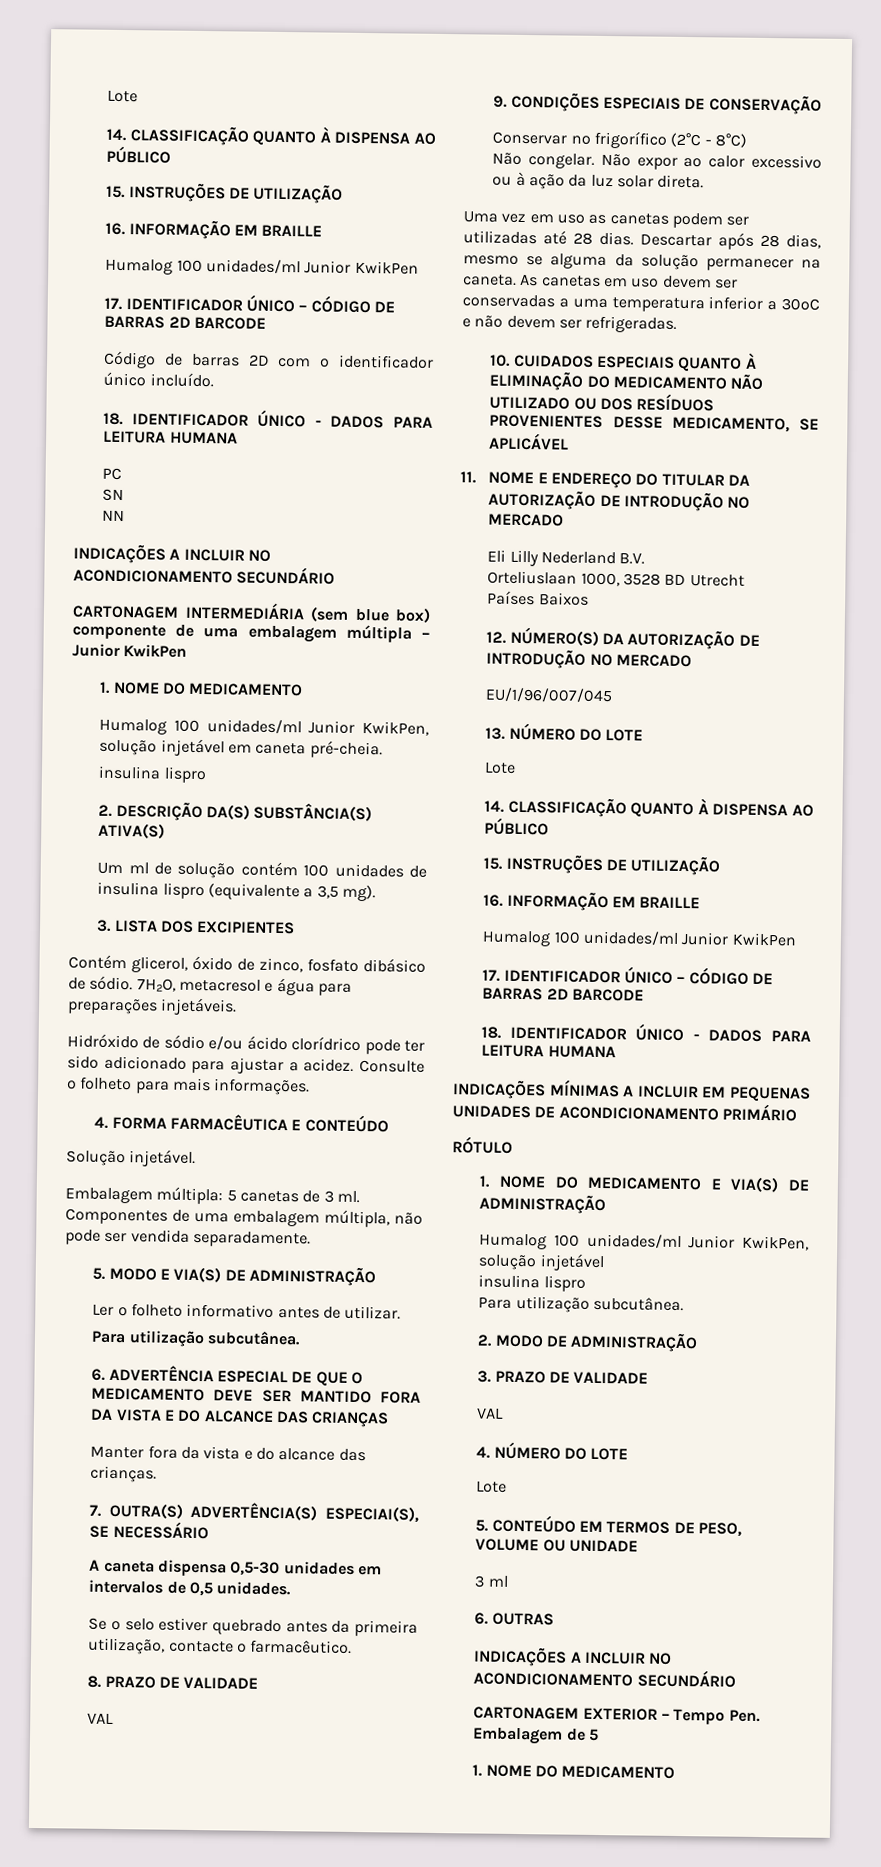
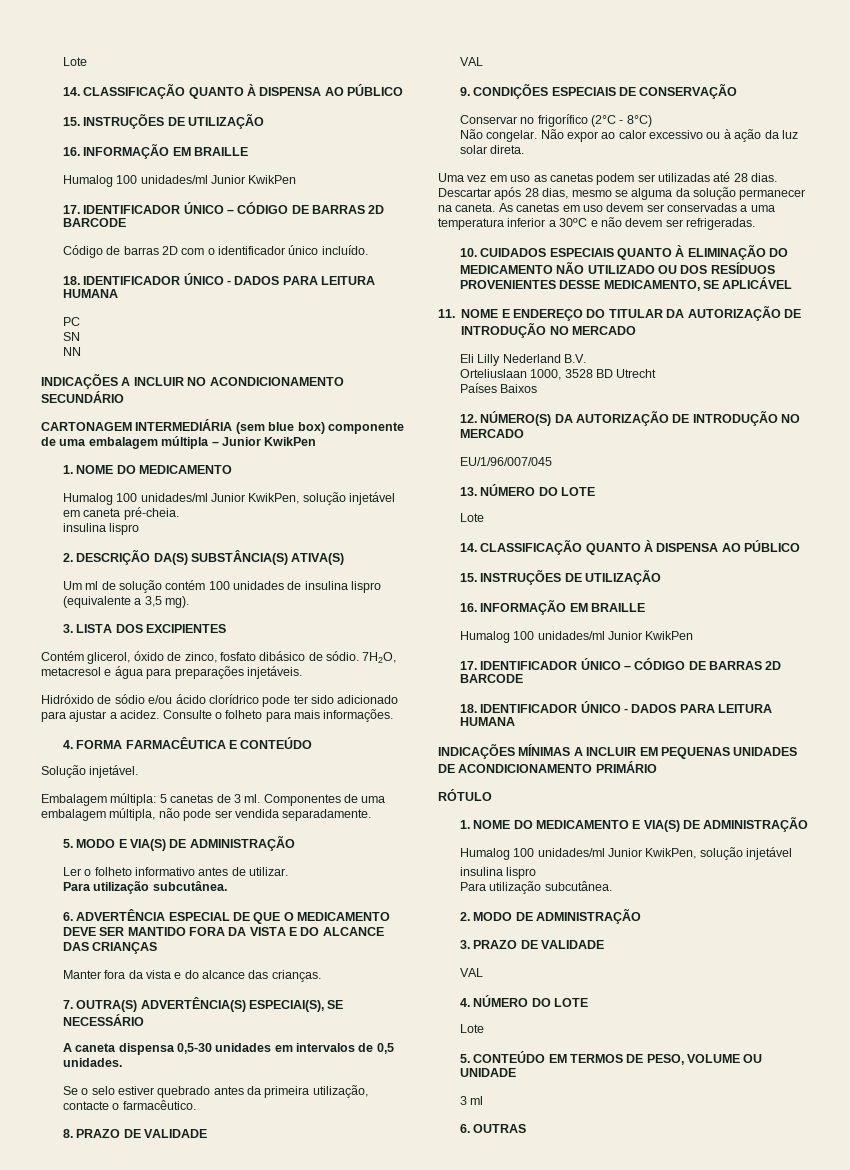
[473,1646,673,1667] [473,1669,736,1688] [473,1706,761,1725] [472,1727,599,1745] [472,1764,676,1779] // INDICAÇÕES A INCLUIR NO ACONDICIONAMENTO SECUNDÁRIO // CARTONAGEM EXTERIOR – Tempo Pen. Embalagem de 5 // 1. NOME DO MEDICAMENTO -> (527, 1128) none

